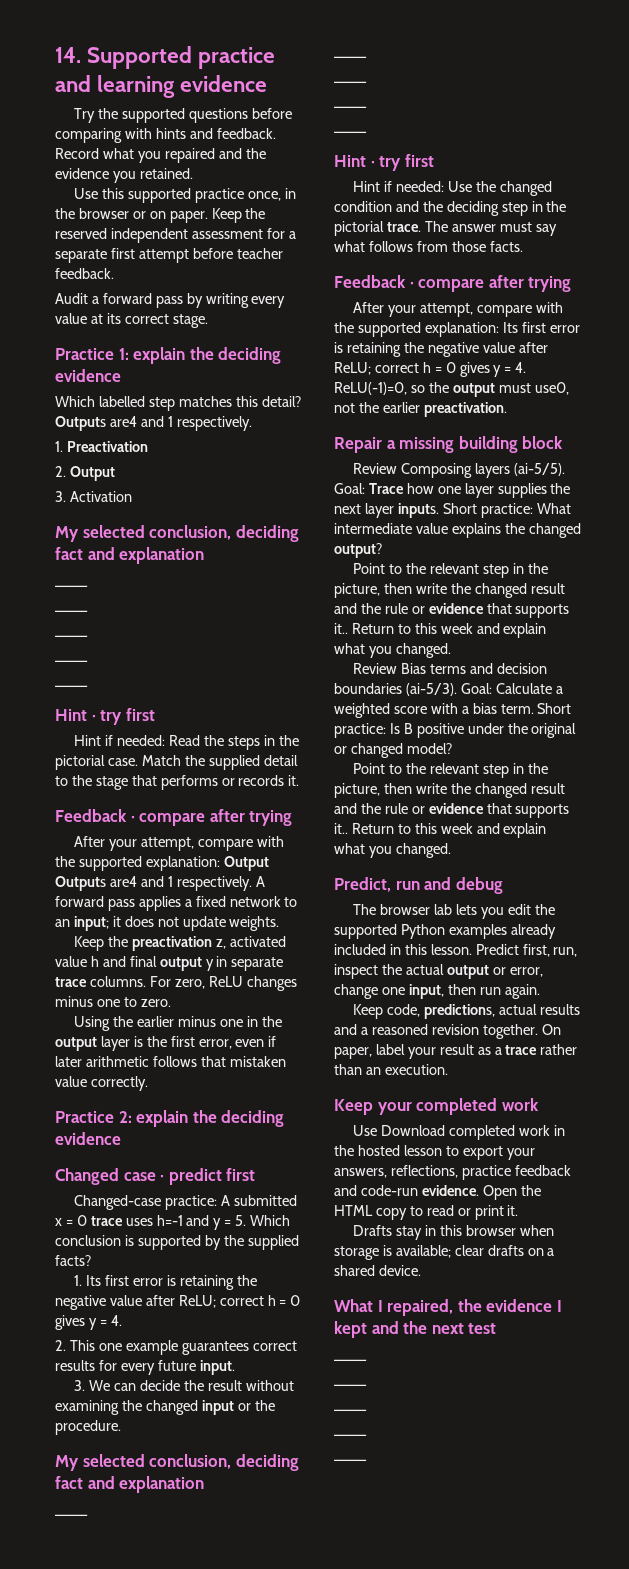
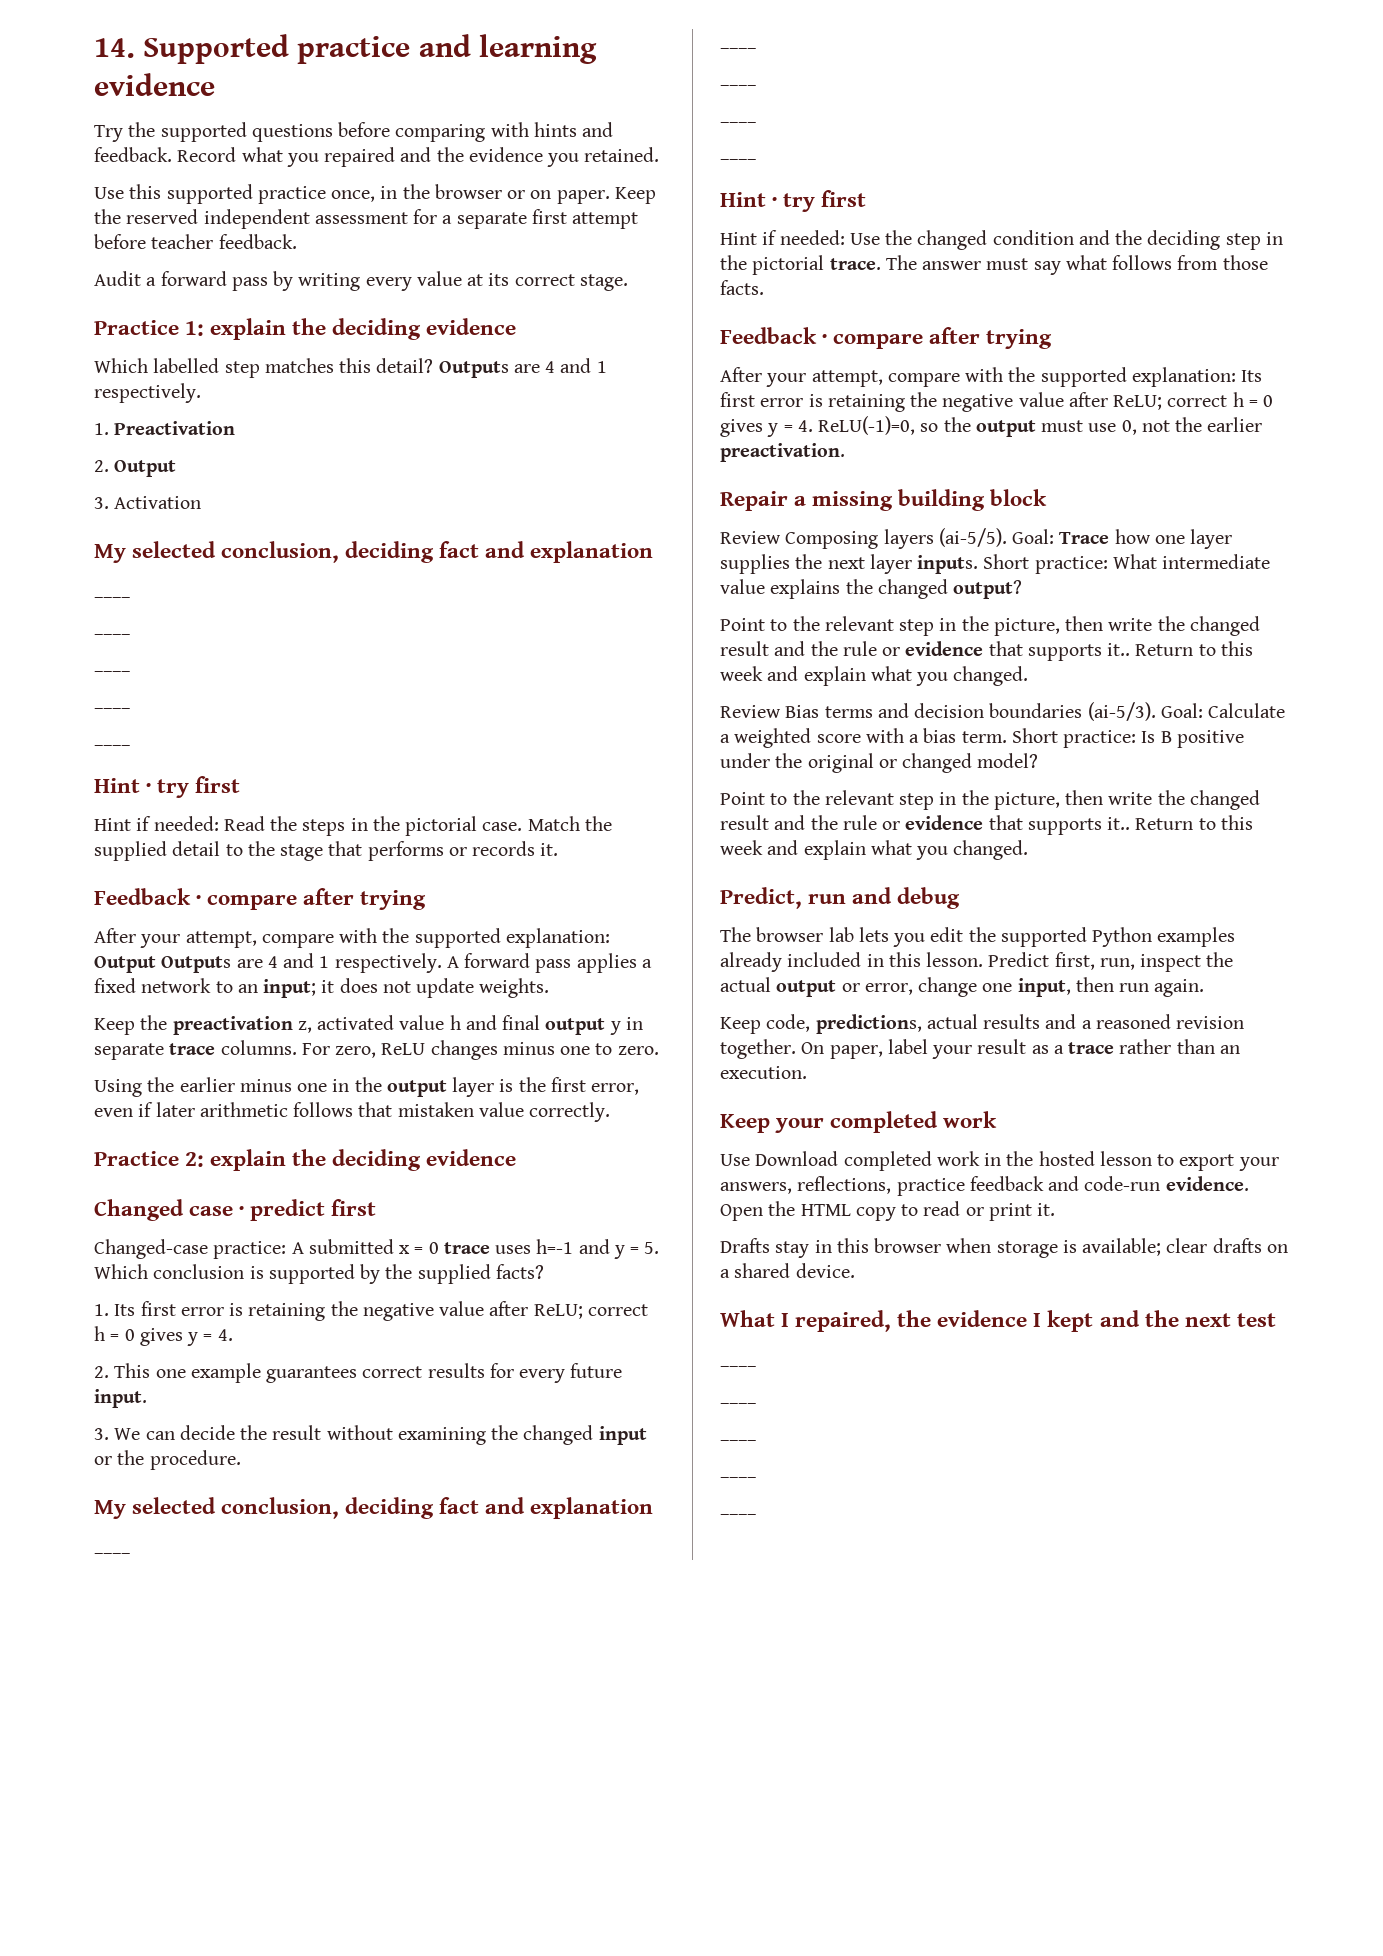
[109,416,137,427] are4 -> [513,361,556,373] are 4
[109,876,137,887] are4 -> [236,956,278,968] are 4
[534,382,569,395] use0, -> [1088,420,1137,435] use 0,

